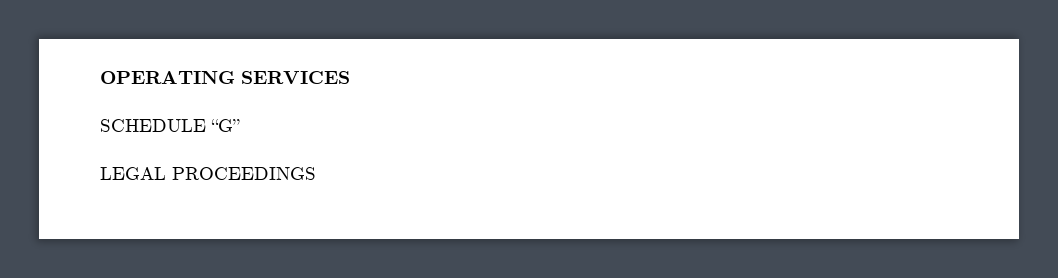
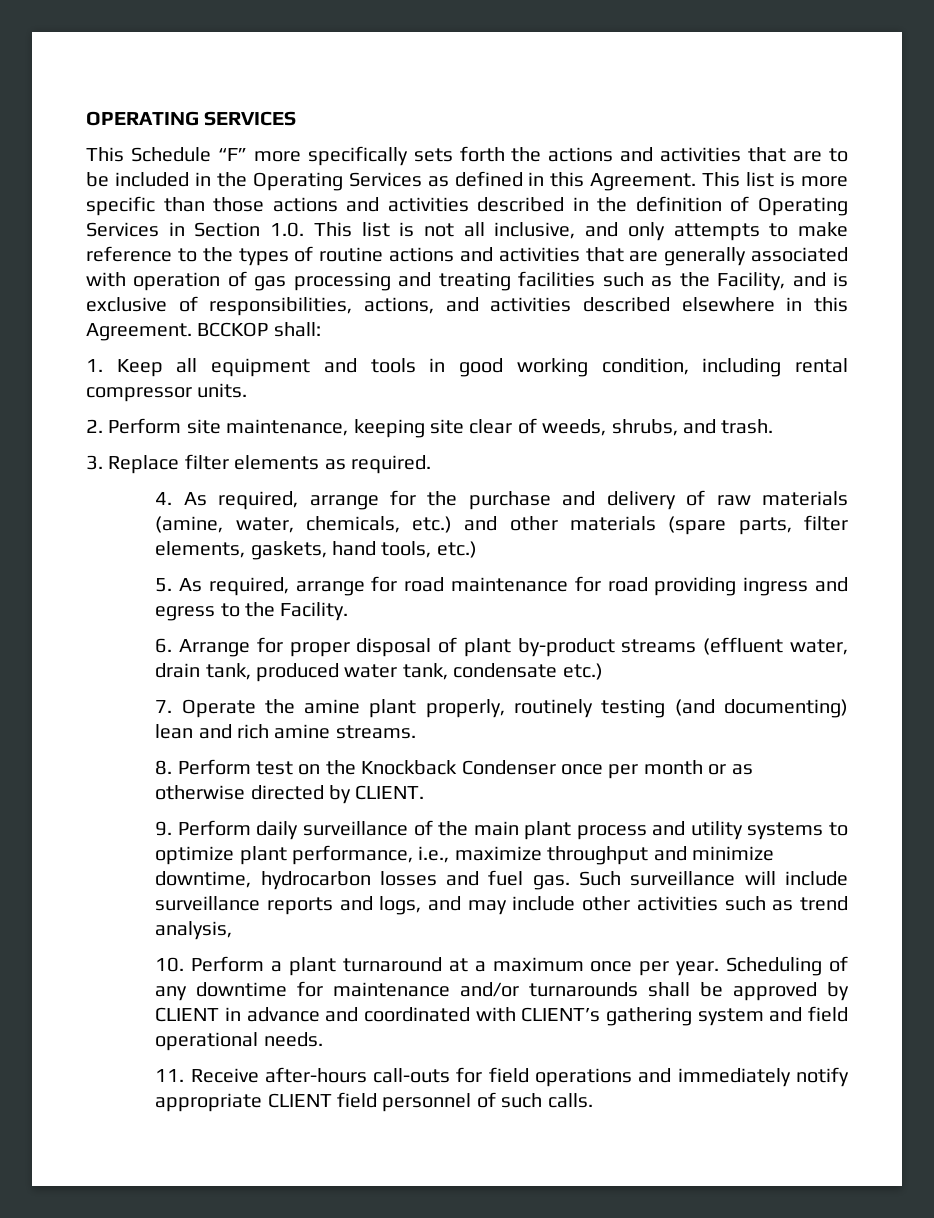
[100,119,240,132] [100,167,316,180] SCHEDULE “G” // LEGAL PROCEEDINGS -> [86,146,848,166] [86,171,849,191] [86,196,848,216] [86,222,848,241] [86,246,848,266] [86,271,848,291] [86,296,848,316] [86,322,321,341] [86,358,849,377] [86,383,248,402] [86,418,774,438] [86,454,431,474] [155,490,848,510] [155,515,849,535] [155,541,477,560] [155,576,848,596] [155,602,349,621] [155,637,849,657] [155,663,603,682] [155,699,849,718] [155,724,416,739] [155,759,753,779] [155,785,425,804] [155,820,848,840] [155,845,775,865] [155,870,849,890] [155,896,848,915] [155,921,233,940] [155,956,848,976] [155,981,849,1001] [155,1006,848,1026] [155,1032,323,1051] [155,1067,850,1087] [155,1092,593,1112] This Schedule “F” more specifically sets forth the actions and activities that are to be included in the Operating Services as defined in this Agreement. This list is more specific than those actions and activities described in the definition of Operating Services in Section 1.0. This list is not all inclusive, and only attempts to make reference to the types of routine actions and activities that are generally associated with operation of gas processing and treating facilities such as the Facility, and is exclusive of responsibilities, actions, and activities described elsewhere in this Agreement. BCCKOP shall: // 1. Keep all equipment and tools in good working condition, including rental compressor units. // 2. Perform site maintenance, keeping site clear of weeds, shrubs, and trash. // 3. Replace filter elements as required. // 4. As required, arrange for the purchase and delivery of raw materials (amine, water, chemicals, etc.) and other materials (spare parts, filter elements, gaskets, hand tools, etc.) // 5. As required, arrange for road maintenance for road providing ingress and egress to the Facility. // 6. Arrange for proper disposal of plant by-product streams (effluent water, drain tank, produced water tank, condensate etc.) // 7. Operate the amine plant properly, routinely testing (and documenting) lean and rich amine streams. // 8. Perform test on the Knockback Condenser once per month or as otherwise directed by CLIENT. // 9. Perform daily surveillance of the main plant process and utility systems to optimize plant performance, i.e., maximize throughput and minimize downtime, hydrocarbon losses and fuel gas. Such surveillance will include surveillance reports and logs, and may include other activities such as trend analysis, // 10. Perform a plant turnaround at a maximum once per year. Scheduling of any downtime for maintenance and/or turnarounds shall be approved by CLIENT in advance and coordinated with CLIENT’s gathering system and field operational needs. // 11. Receive after-hours call-outs for field operations and immediately notify appropriate CLIENT field personnel of such calls.

